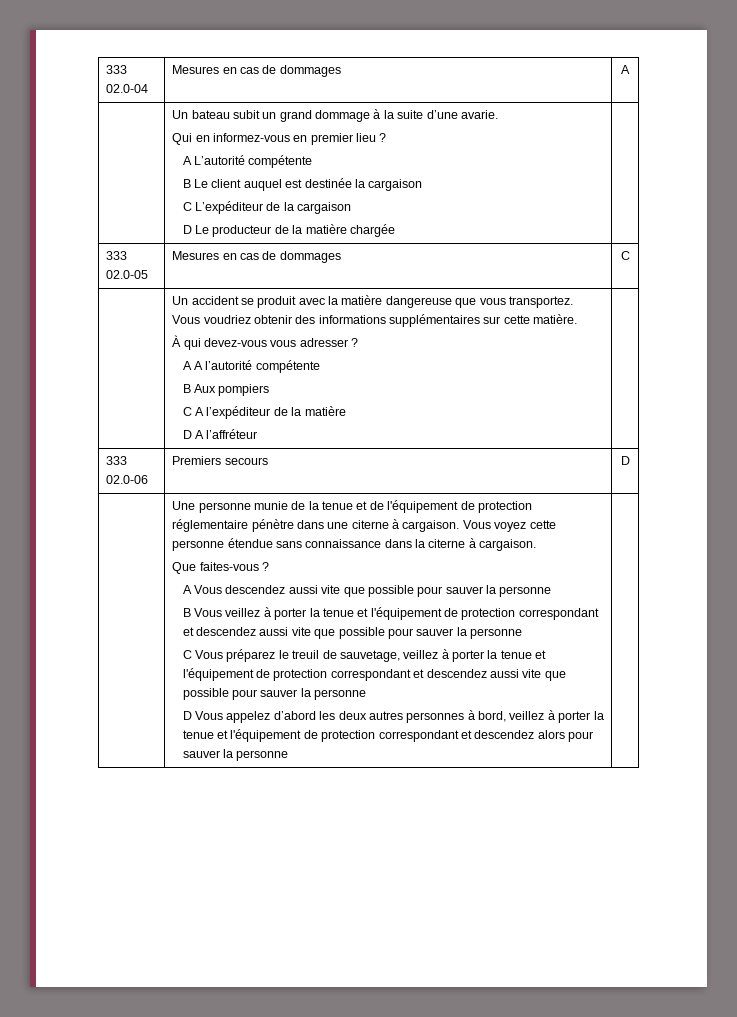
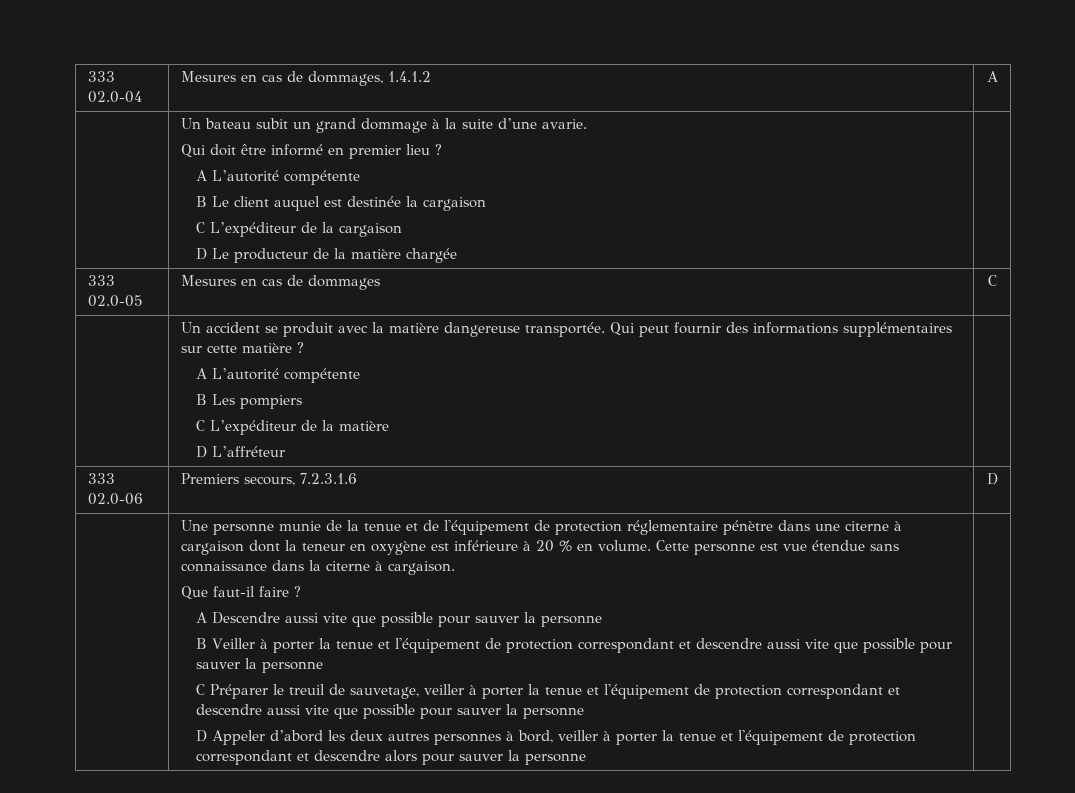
[279,65,341,77] dommages -> [307,71,431,86] dommages, 1.4.1.2
[195,133,290,142] en informez-vous -> [209,144,323,156] doit être informé
[455,296,573,308] [172,315,292,324] que vous transportez. Vous voudriez obtenir -> [524,322,721,337] transportée. Qui peut fournir
[533,314,578,324] [172,335,359,350] [182,360,320,373] [182,384,217,393] matière. // À qui devez-vous vous adresser ? // A A l’autorité compétente // B Aux -> [241,342,304,353] [195,368,360,383] [195,394,235,405] matière ? // A L’autorité compétente // B Les
[195,406,271,419] A l’expéditeur -> [209,420,296,435] L’expéditeur
[195,429,258,439] A l’affréteur -> [211,446,285,457] L’affréteur
[224,457,268,465] secours -> [243,473,357,486] secours, 7.2.3.1.6
[402,520,556,532] [172,540,225,551] cargaison. Vous voyez cette personne -> [180,540,807,555] cargaison dont la teneur en oxygène est inférieure à 20 % en volume. Cette personne est vue
[199,562,269,571] [182,585,286,594] faites-vous ? // A Vous descendez -> [212,586,301,597] [195,612,280,624] faut-il faire ? // A Descendre
[194,608,261,617] Vous veillez -> [211,638,255,649] Veiller
[196,627,257,636] descendez -> [695,638,762,649] descendre
[195,649,276,662] Vous préparez -> [209,684,268,699] Préparer
[403,650,439,659] veillez -> [423,684,464,695] veiller
[426,669,487,678] descendez -> [195,704,262,715] descendre
[195,711,271,723] Vous appelez -> [211,730,265,745] Appeler
[509,711,545,720] veillez -> [557,730,598,741] veiller
[474,730,535,739] descendez -> [313,750,380,761] descendre

